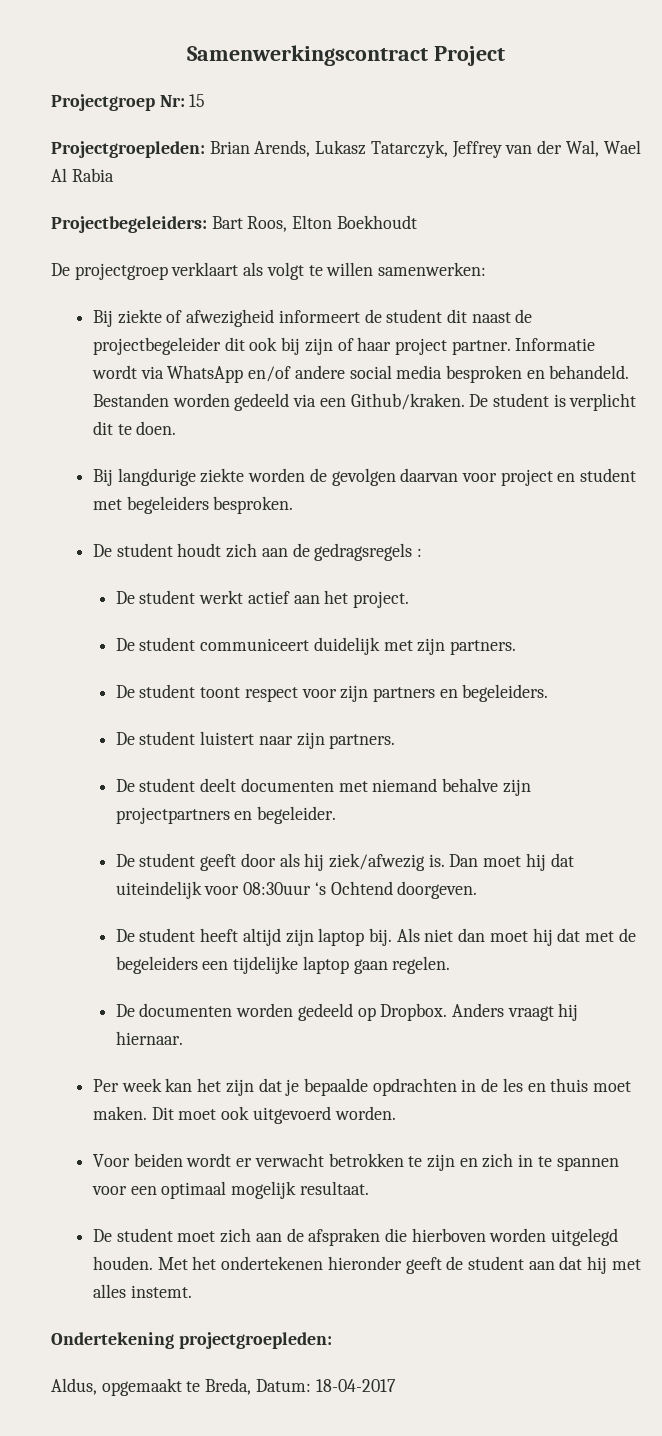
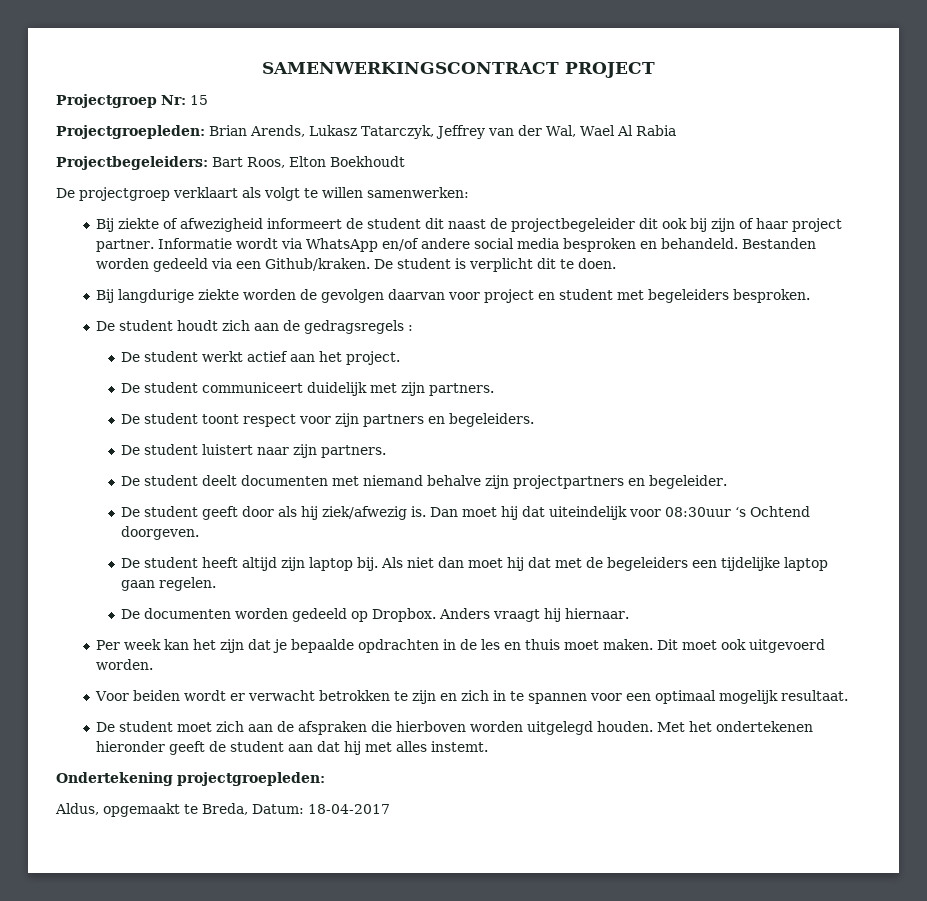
[187,45,505,66] Samenwerkingscontract Project -> [262,62,655,78] SAMENWERKINGSCONTRACT PROJECT

